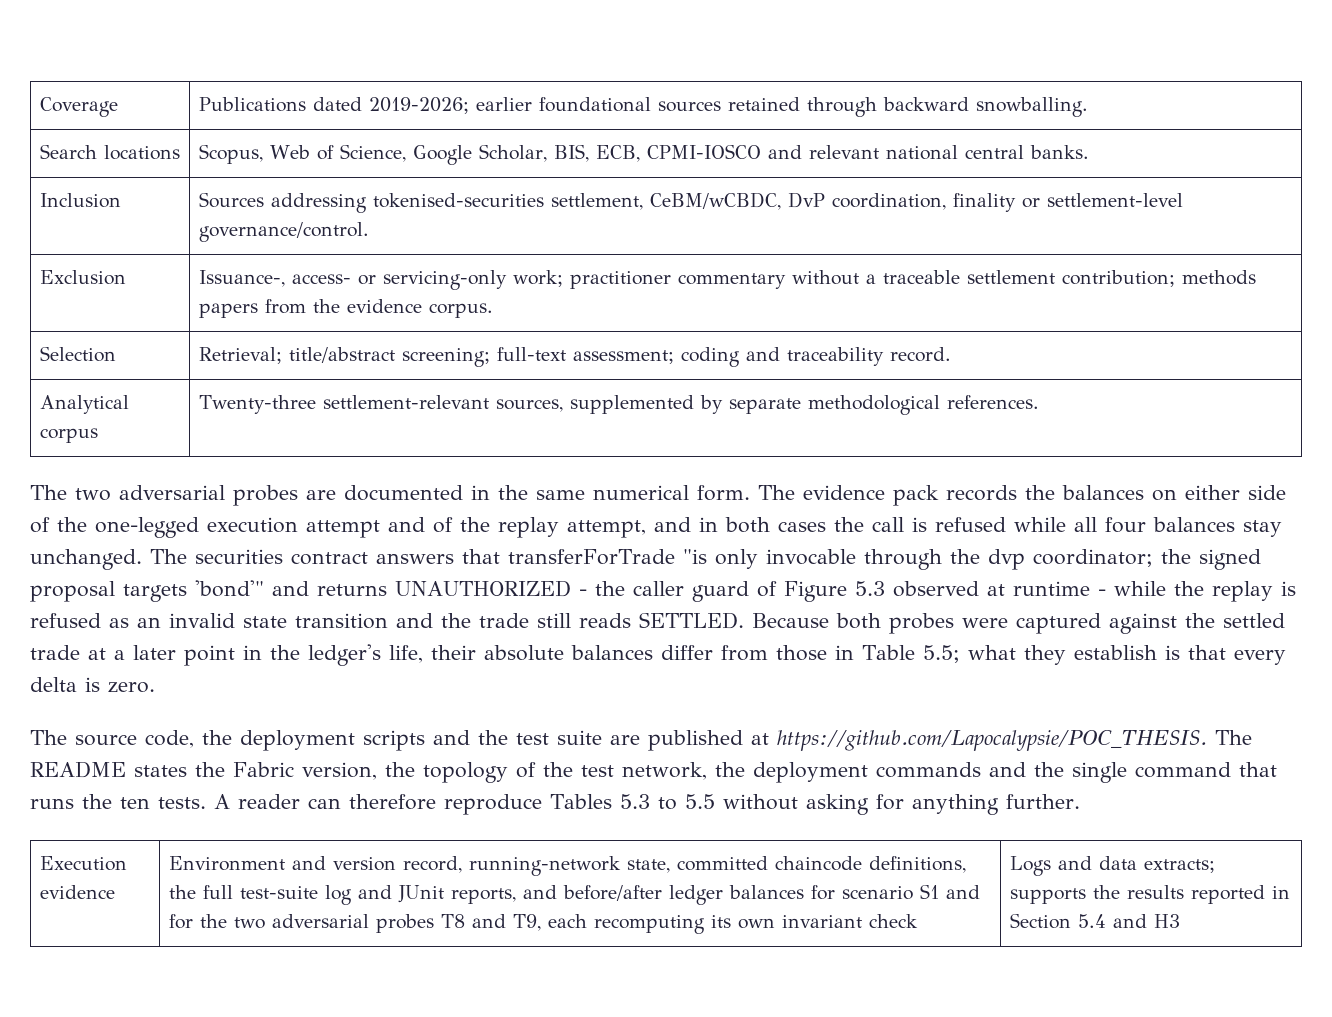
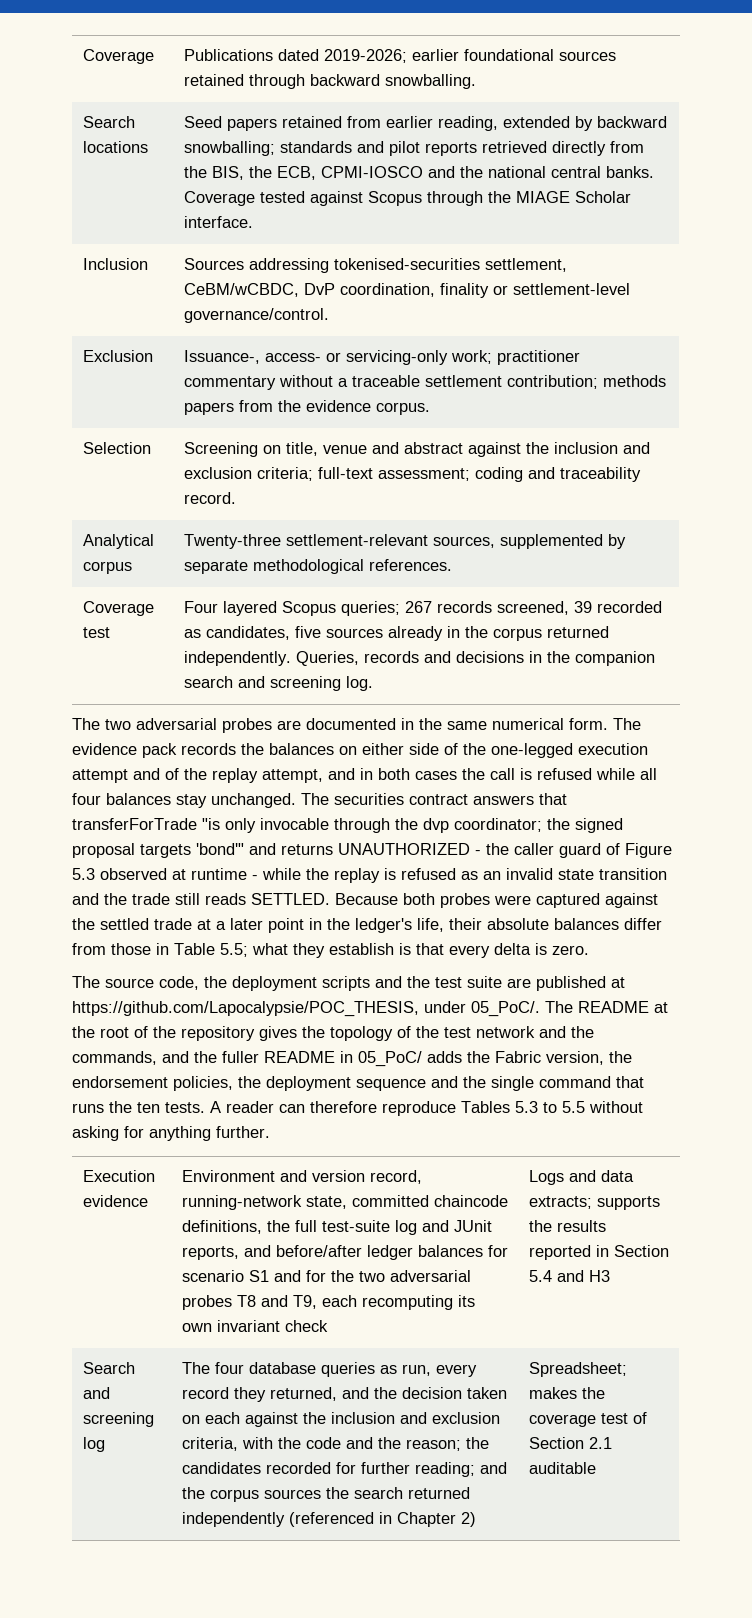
[198,144,589,165] Scopus, Web of Science, Google Scholar, BIS, -> [183,116,667,131] [183,141,644,156] [183,166,272,180] Seed papers retained from earlier reading, extended by backward snowballing; standards and pilot reports retrieved directly from the BIS, the
[808,145,879,159] relevant -> [459,166,483,178] the
(1089, 152) none -> [183,191,631,206] [183,216,253,228] Coverage tested against Scopus through the MIAGE Scholar interface.
[198,347,490,367] Retrieval; title/abstract screening; -> [183,442,650,457] [183,467,313,481] Screening on title, venue and abstract against the inclusion and exclusion criteria;
(1039, 402) none -> [82,601,154,616] [82,627,110,638] [183,601,662,616] [183,626,609,641] [183,651,655,666] [183,676,373,691] // Coverage test | Four layered Scopus queries; 267 records screened, 39 recorded as candidates, five sources already in the corpus returned independently. Queries, records and decisions in the companion search and screening log.
[777,730,1252,751] [30,761,377,780] https://github.com/Lapocalypsie/POC_THESIS. The README states the Fabric version, -> [72,1001,668,1017] [72,1026,297,1041] https://github.com/Lapocalypsie/POC_THESIS, under 05_PoC/. The README at the root of the repository gives
[622,762,981,783] network, the deployment commands -> [476,1026,594,1038] [72,1051,632,1067] [72,1076,426,1091] network and the commands, and the fuller README in 05_PoC/ adds the Fabric version, the endorsement policies, the deployment sequence
(1180, 921) none -> [82,1362,135,1374] [82,1387,110,1399] [82,1412,154,1427] [82,1437,105,1452] [181,1362,477,1377] [181,1387,507,1402] [181,1412,500,1427] [181,1437,489,1451] [181,1462,507,1477] [181,1487,470,1502] [181,1512,476,1527] [528,1362,627,1377] [528,1387,605,1399] [528,1412,647,1427] [528,1437,612,1449] [528,1462,596,1474] // Search and screening log | The four database queries as run, every record they returned, and the decision taken on each against the inclusion and exclusion criteria, with the code and the reason; the candidates recorded for further reading; and the corpus sources the search returned independently (referenced in Chapter 2) | Spreadsheet; makes the coverage test of Section 2.1 auditable

